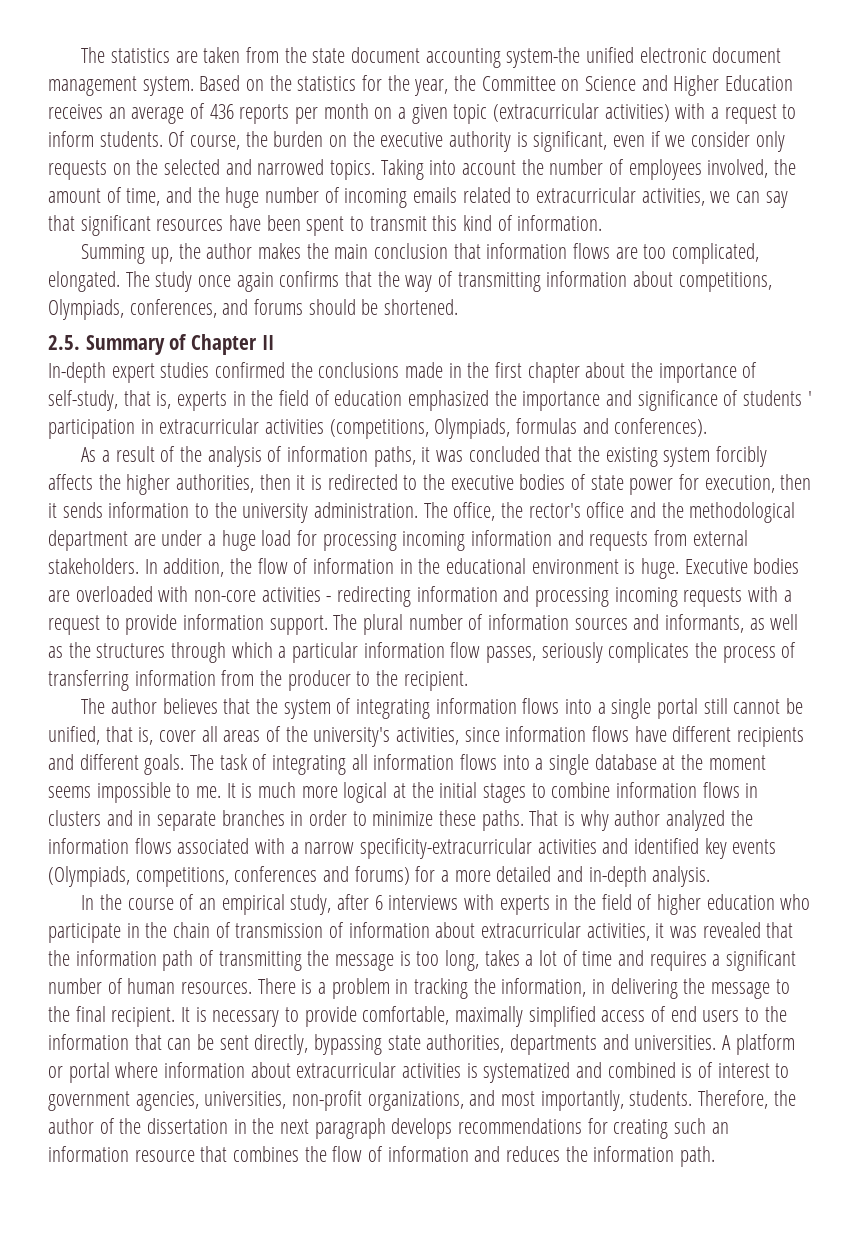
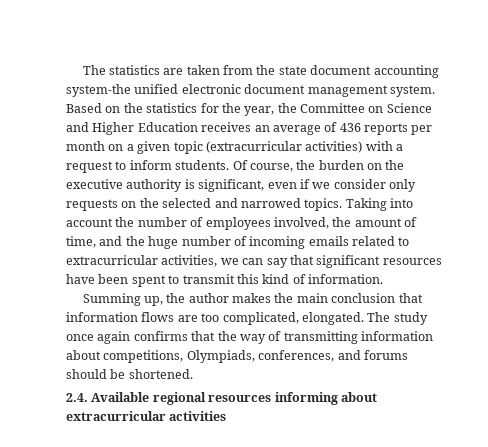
[48,334,274,355] [48,362,758,383] [48,390,812,411] [48,418,708,439] [81,446,767,467] [48,474,812,495] [48,502,796,523] [48,530,748,551] [48,558,800,579] [48,586,792,607] [48,614,799,635] [48,642,797,663] [48,670,468,691] [81,698,803,719] [48,726,805,747] [48,754,766,775] [48,782,759,803] [48,810,753,831] [48,838,777,859] [48,866,711,887] [81,894,811,915] [48,922,794,943] [48,950,797,971] [48,978,790,999] [48,1006,787,1027] [48,1034,795,1055] [48,1062,790,1083] [48,1090,796,1111] [48,1118,729,1139] [48,1146,716,1167] 2.5. Summary of Chapter II // In-depth expert studies confirmed the conclusions made in the first chapter about the importance of self-study, that is, experts in the field of education emphasized the importance and significance of students ' participation in extracurricular activities (competitions, Olympiads, formulas and conferences). // As a result of the analysis of information paths, it was concluded that the existing system forcibly affects the higher authorities, then it is redirected to the executive bodies of state power for execution, then it sends information to the university administration. The office, the rector's office and the methodological department are under a huge load for processing incoming information and requests from external stakeholders. In addition, the flow of information in the educational environment is huge. Executive bodies are overloaded with non-core activities - redirecting information and processing incoming requests with a request to provide information support. The plural number of information sources and informants, as well as the structures through which a particular information flow passes, seriously complicates the process of transferring information from the producer to the recipient. // The author believes that the system of integrating information flows into a single portal still cannot be unified, that is, cover all areas of the university's activities, since information flows have different recipients and different goals. The task of integrating all information flows into a single database at the moment seems impossible to me. It is much more logical at the initial stages to combine information flows in clusters and in separate branches in order to minimize these paths. That is why author analyzed the information flows associated with a narrow specificity-extracurricular activities and identified key events (Olympiads, competitions, conferences and forums) for a more detailed and in-depth analysis. // In the course of an empirical study, after 6 interviews with experts in the field of higher education who participate in the chain of transmission of information about extracurricular activities, it was revealed that the information path of transmitting the message is too long, takes a lot of time and requires a significant number of human resources. There is a problem in tracking the information, in delivering the message to the final recipient. It is necessary to provide comfortable, maximally simplified access of end users to the information that can be sent directly, bypassing state authorities, departments and universities. A platform or portal where information about extracurricular activities is systematized and combined is of interest to government agencies, universities, non-profit organizations, and most importantly, students. Therefore, the author of the dissertation in the next paragraph develops recommendations for creating such an information resource that combines the flow of information and reduces the information path. -> [66,392,377,405] [66,411,227,421] 2.4. Available regional resources informing about extracurricular activities

